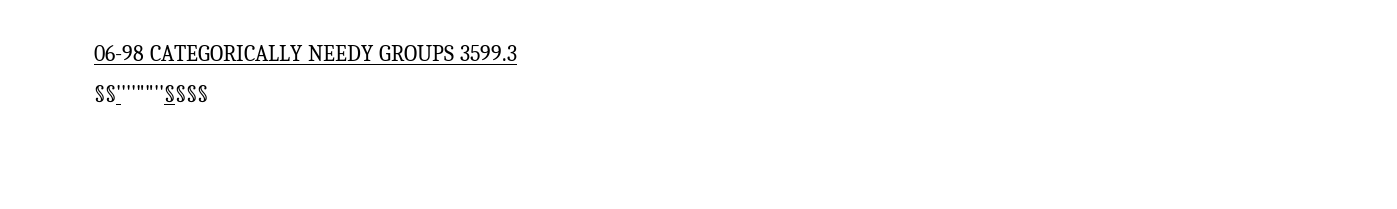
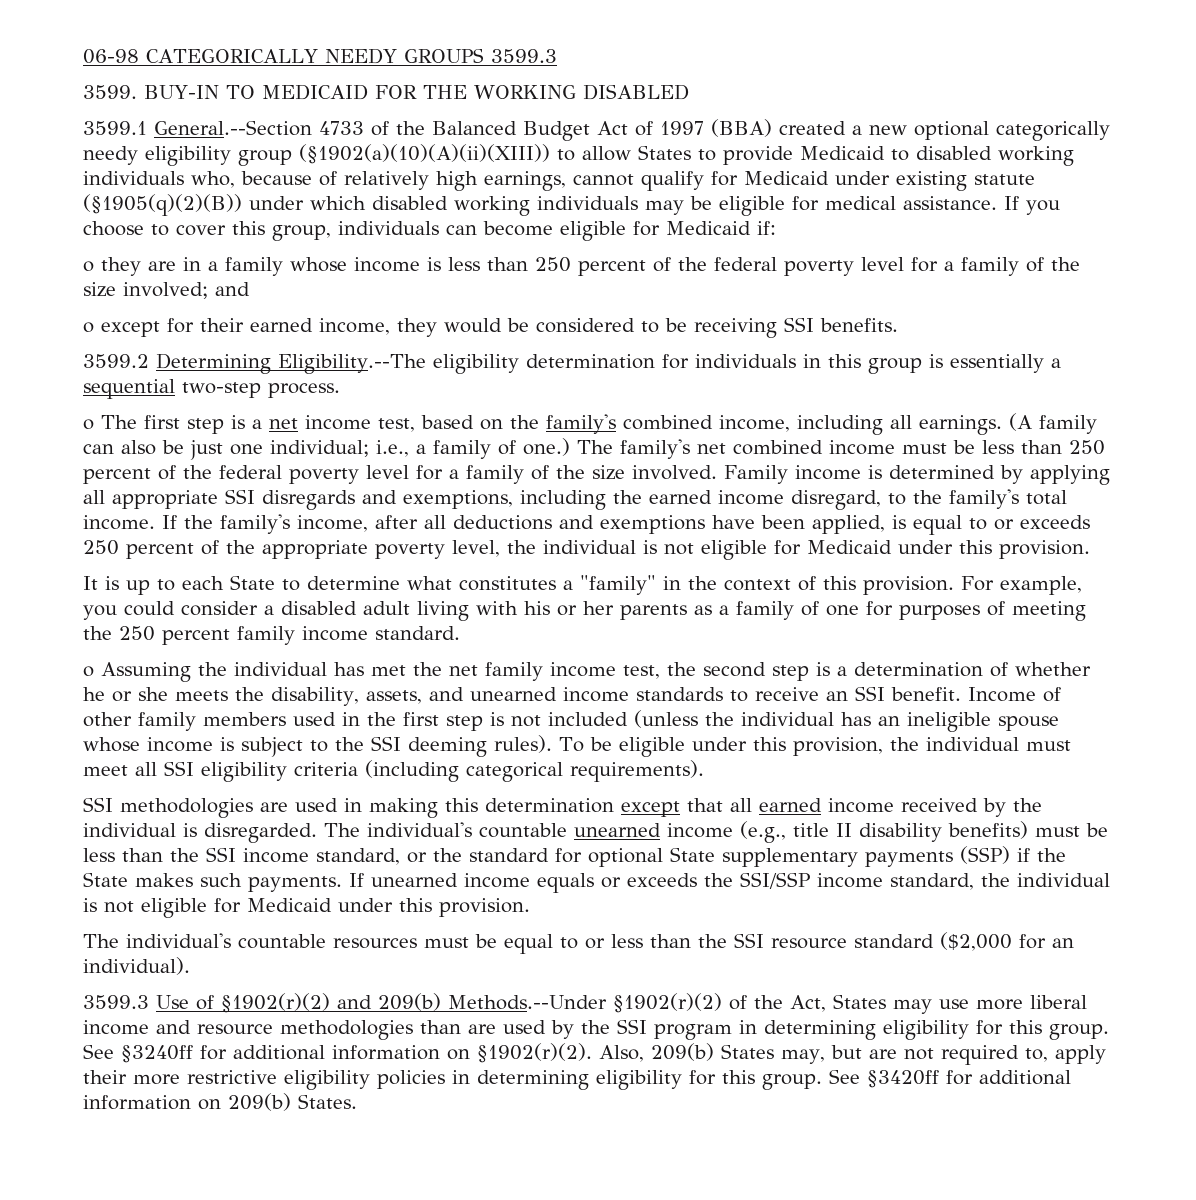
[94,85,208,103] §§''''""''§§§§ -> [83,84,689,100] [83,119,1110,141] [83,144,1074,166] [83,171,1035,191] [83,194,1060,216] [83,221,776,241] [83,257,1080,276] [83,282,250,299] [83,317,898,338] [83,353,1061,374] [83,379,340,399] [83,413,1097,435] [83,438,1105,460] [83,465,1110,485] [83,489,1067,510] [83,514,1090,535] [83,540,1090,560] [83,575,1082,595] [83,601,1086,621] [83,626,460,645] [83,662,1091,682] [83,686,1061,706] [83,710,1059,732] [83,735,1071,757] [83,760,704,782] [83,797,1042,818] [83,821,1108,843] [83,846,1066,867] [83,872,1110,893] [83,898,530,918] [83,932,1074,954] [83,957,190,975] [83,993,1087,1014] [83,1019,1109,1040] [83,1043,1106,1065] [83,1069,1071,1090] [83,1093,357,1111] 3599. BUY-IN TO MEDICAID FOR THE WORKING DISABLED // 3599.1 General.--Section 4733 of the Balanced Budget Act of 1997 (BBA) created a new optional categorically needy eligibility group (§1902(a)(10)(A)(ii)(XIII)) to allow States to provide Medicaid to disabled working individuals who, because of relatively high earnings, cannot qualify for Medicaid under existing statute (§1905(q)(2)(B)) under which disabled working individuals may be eligible for medical assistance. If you choose to cover this group, individuals can become eligible for Medicaid if: // o they are in a family whose income is less than 250 percent of the federal poverty level for a family of the size involved; and // o except for their earned income, they would be considered to be receiving SSI benefits. // 3599.2 Determining Eligibility.--The eligibility determination for individuals in this group is essentially a sequential two-step process. // o The first step is a net income test, based on the family's combined income, including all earnings. (A family can also be just one individual; i.e., a family of one.) The family's net combined income must be less than 250 percent of the federal poverty level for a family of the size involved. Family income is determined by applying all appropriate SSI disregards and exemptions, including the earned income disregard, to the family's total income. If the family's income, after all deductions and exemptions have been applied, is equal to or exceeds 250 percent of the appropriate poverty level, the individual is not eligible for Medicaid under this provision. // It is up to each State to determine what constitutes a "family" in the context of this provision. For example, you could consider a disabled adult living with his or her parents as a family of one for purposes of meeting the 250 percent family income standard. // o Assuming the individual has met the net family income test, the second step is a determination of whether he or she meets the disability, assets, and unearned income standards to receive an SSI benefit. Income of other family members used in the first step is not included (unless the individual has an ineligible spouse whose income is subject to the SSI deeming rules). To be eligible under this provision, the individual must meet all SSI eligibility criteria (including categorical requirements). // SSI methodologies are used in making this determination except that all earned income received by the individual is disregarded. The individual's countable unearned income (e.g., title II disability benefits) must be less than the SSI income standard, or the standard for optional State supplementary payments (SSP) if the State makes such payments. If unearned income equals or exceeds the SSI/SSP income standard, the individual is not eligible for Medicaid under this provision. // The individual's countable resources must be equal to or less than the SSI resource standard ($2,000 for an individual). // 3599.3 Use of §1902(r)(2) and 209(b) Methods.--Under §1902(r)(2) of the Act, States may use more liberal income and resource methodologies than are used by the SSI program in determining eligibility for this group. See §3240ff for additional information on §1902(r)(2). Also, 209(b) States may, but are not required to, apply their more restrictive eligibility policies in determining eligibility for this group. See §3420ff for additional information on 209(b) States.

